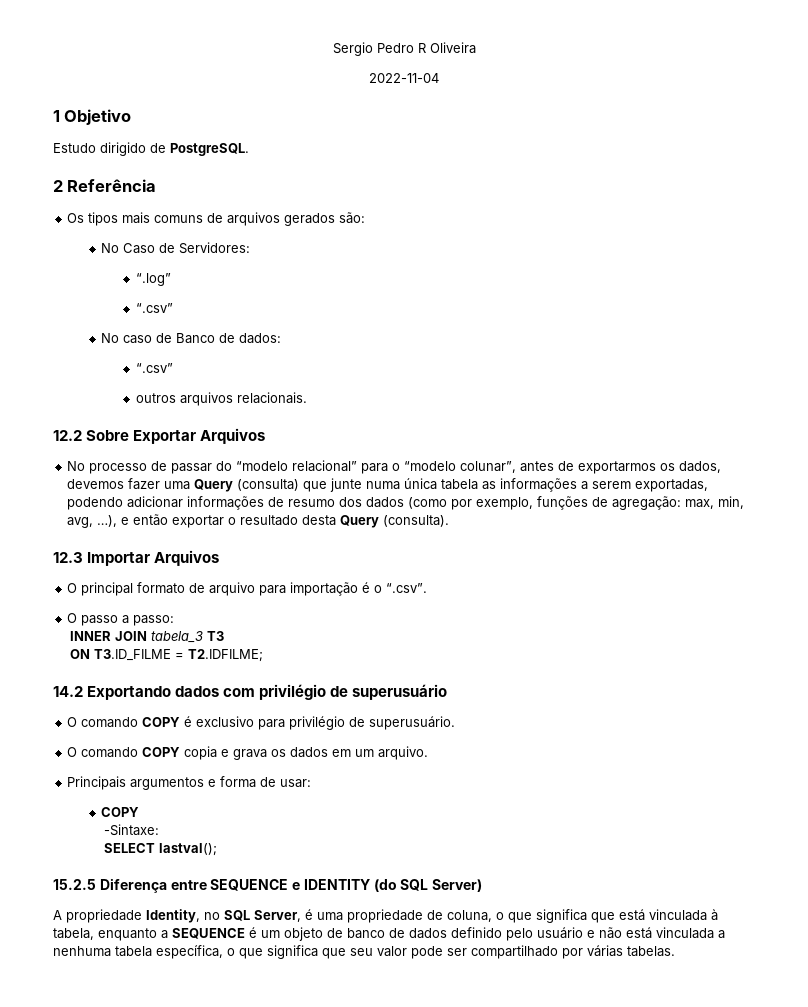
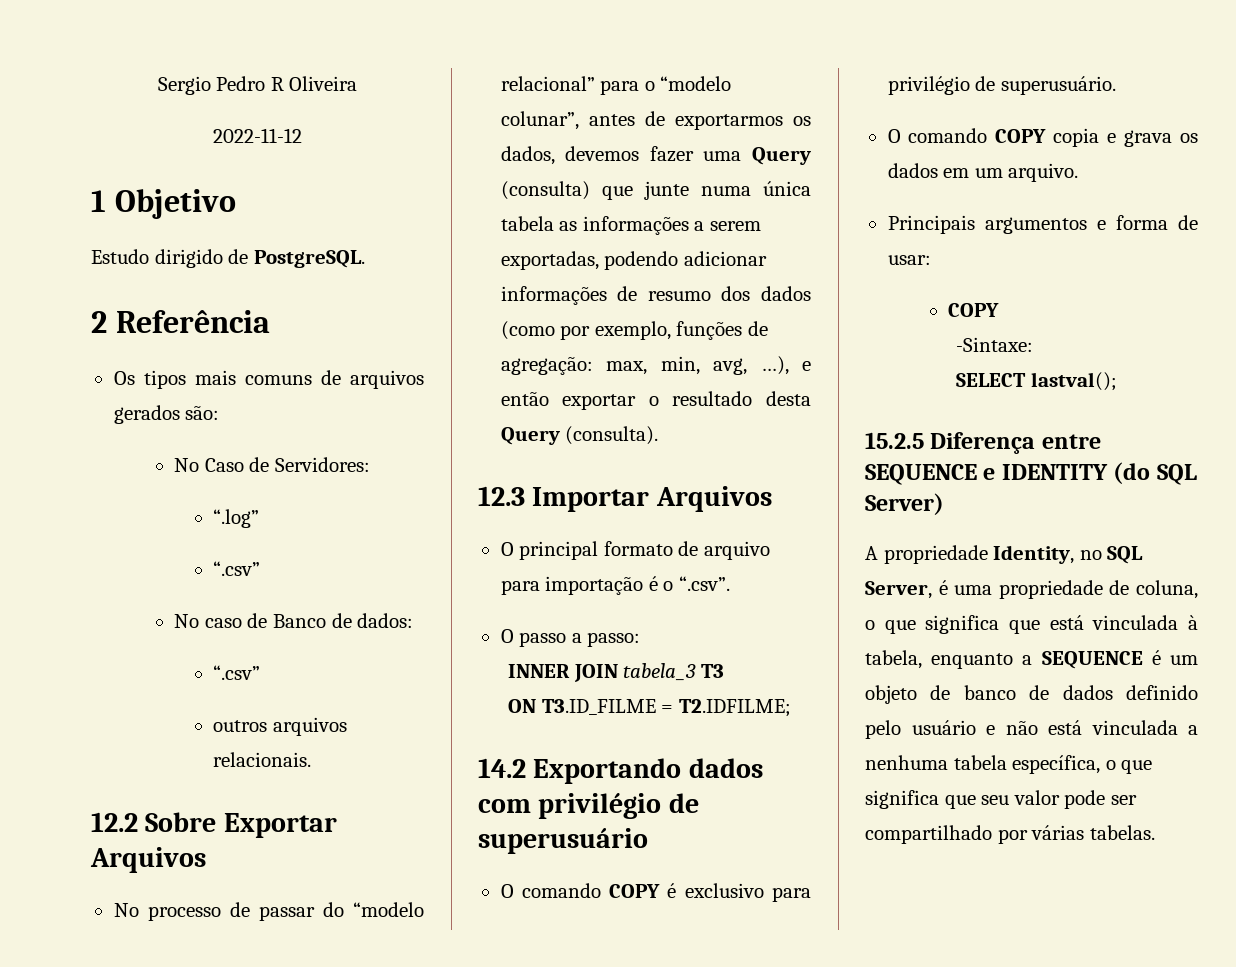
[369,73,439,83] 2022-11-04 -> [213,128,302,143] 2022-11-12

